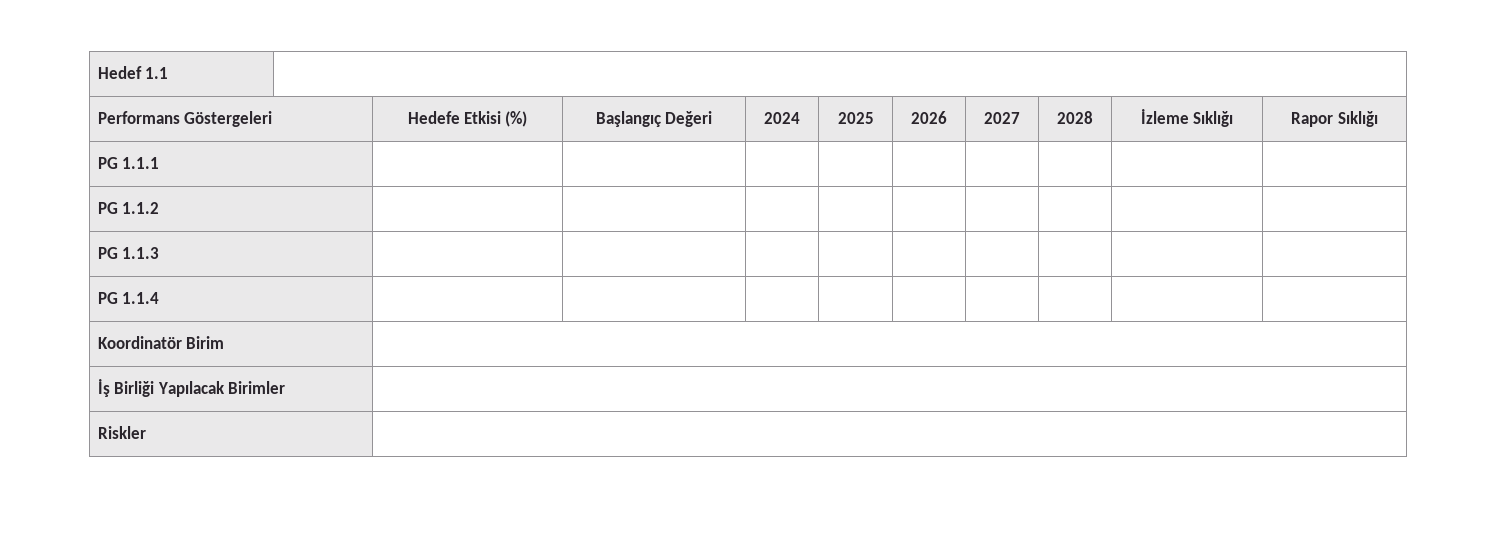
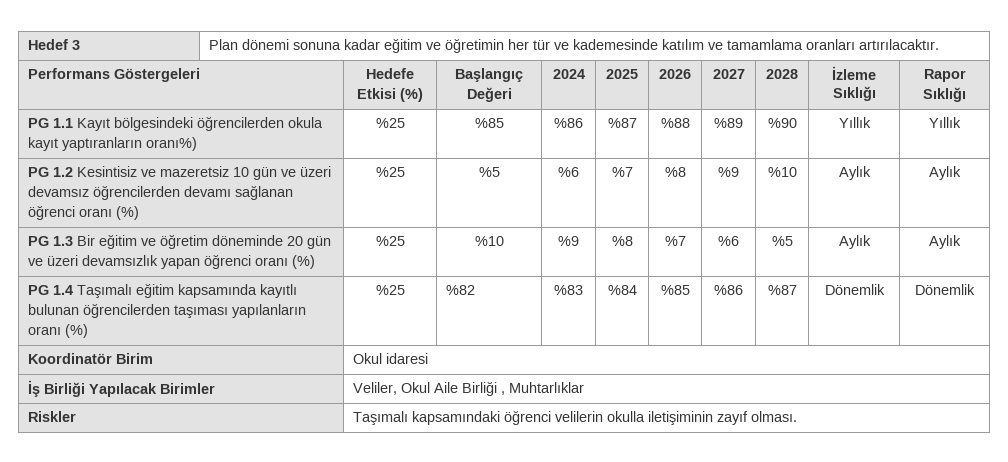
[145,67,169,79] 1.1 | -> [72,40,81,50] [209,38,940,53] 3 | Plan dönemi sonuna kadar eğitim ve öğretimin her tür ve kademesinde katılım ve tamamlama oranları artırılacaktır.
[122,157,160,169] [97,202,160,214] [97,247,160,259] [97,292,160,304] 1.1.1 | | | | | | | | | // PG 1.1.2 | | | | | | | | | // PG 1.1.3 | | | | | | | | | // PG 1.1.4 | | | | | | | | | -> [53,116,324,131] [28,137,198,151] [375,118,405,128] [474,118,504,128] [554,118,583,128] [607,118,637,128] [660,118,690,128] [714,118,743,128] [767,118,797,128] [838,117,871,128] [929,117,961,128] [28,166,332,180] [28,185,294,200] [28,205,140,220] [375,167,405,177] [478,167,500,177] [558,167,579,177] [611,167,633,177] [664,167,686,177] [718,167,739,177] [767,167,797,177] [838,166,871,180] [929,166,961,180] [28,234,332,249] [28,254,316,269] [375,236,405,246] [474,236,504,246] [558,236,579,246] [611,236,633,246] [664,236,686,246] [718,236,739,246] [771,236,793,246] [838,235,871,249] [929,235,961,249] [28,283,298,298] [28,303,307,318] [28,324,89,338] [375,285,405,295] [446,285,476,295] [554,285,583,295] [607,285,637,295] [660,285,690,295] [714,285,743,295] [767,285,797,295] [824,284,885,295] [915,284,975,295] 1.1 Kayıt bölgesindeki öğrencilerden okula kayıt yaptıranların oranı%) | %25 | %85 | %86 | %87 | %88 | %89 | %90 | Yıllık | Yıllık // PG 1.2 Kesintisiz ve mazeretsiz 10 gün ve üzeri devamsız öğrencilerden devamı sağlanan öğrenci oranı (%) | %25 | %5 | %6 | %7 | %8 | %9 | %10 | Aylık | Aylık // PG 1.3 Bir eğitim ve öğretim döneminde 20 gün ve üzeri devamsızlık yapan öğrenci oranı (%) | %25 | %10 | %9 | %8 | %7 | %6 | %5 | Aylık | Aylık // PG 1.4 Taşımalı eğitim kapsamında kayıtlı bulunan öğrencilerden taşıması yapılanların oranı (%) | %25 | %82 | %83 | %84 | %85 | %86 | %87 | Dönemlik | Dönemlik
(225, 342) none -> [353,353,429,364] Okul idaresi
[97,426,146,439] // Riskler | -> [353,381,585,396] [28,411,77,422] [353,410,798,425] Veliler, Okul Aile Birliği , Muhtarlıklar // Riskler | Taşımalı kapsamındaki öğrenci velilerin okulla iletişiminin zayıf olması.

